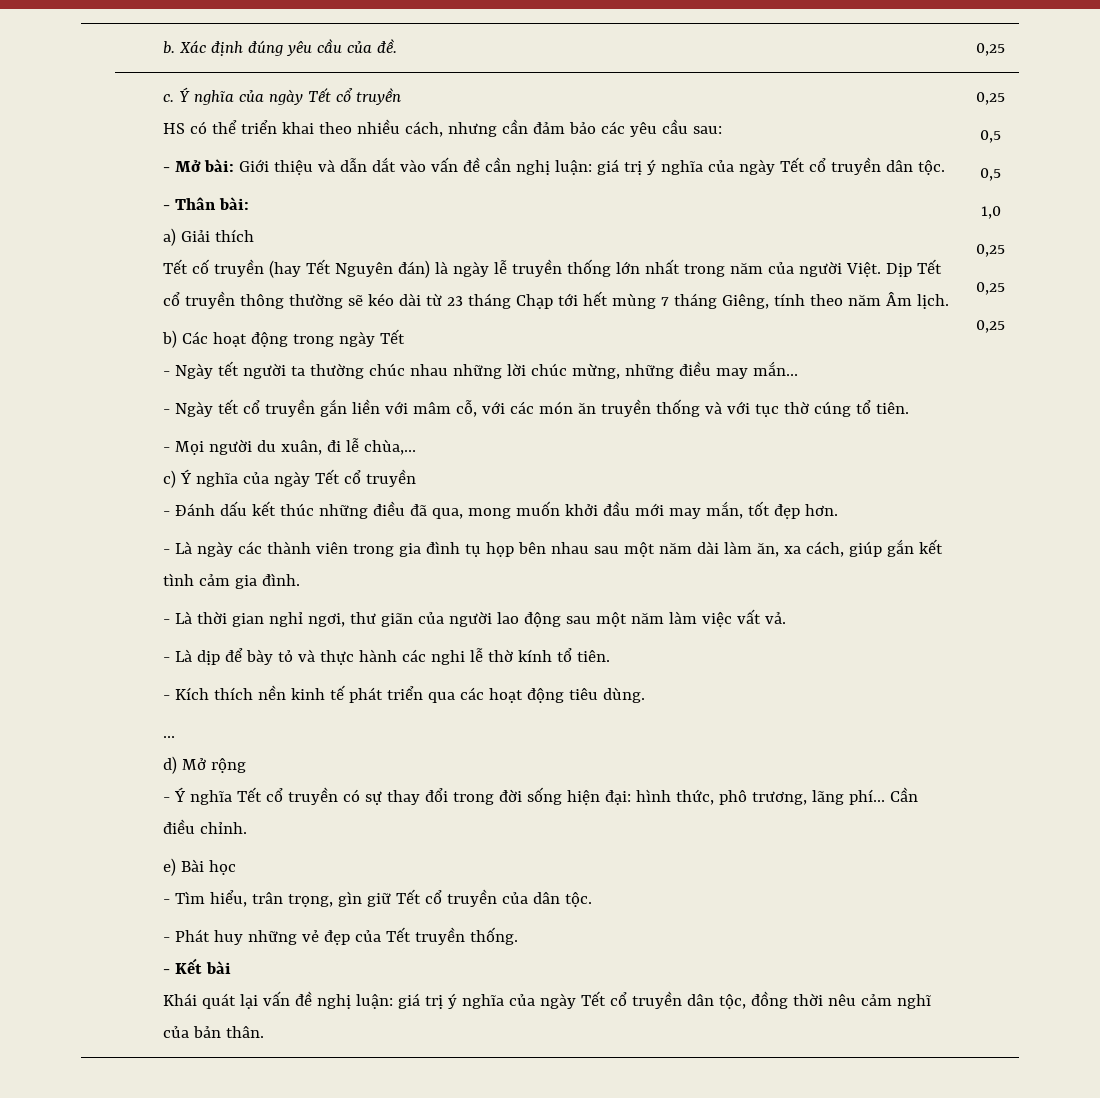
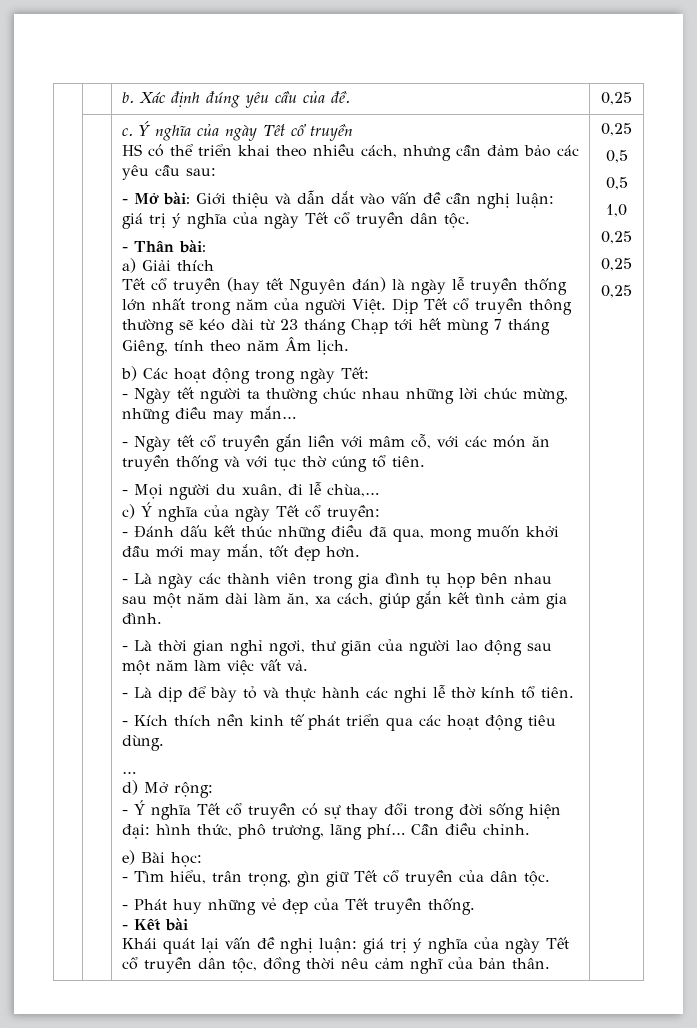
[191,259,210,274] cố -> [150,278,167,291] cổ
[305,259,331,274] Tết -> [265,278,283,290] tết
[379,329,405,344] Tết -> [340,367,369,379] Tết:
[365,469,416,487] truyền -> [326,505,380,521] truyền:
[210,758,246,773] rộng -> [173,782,213,798] rộng:
[208,860,236,875] học -> [170,852,202,867] học:

